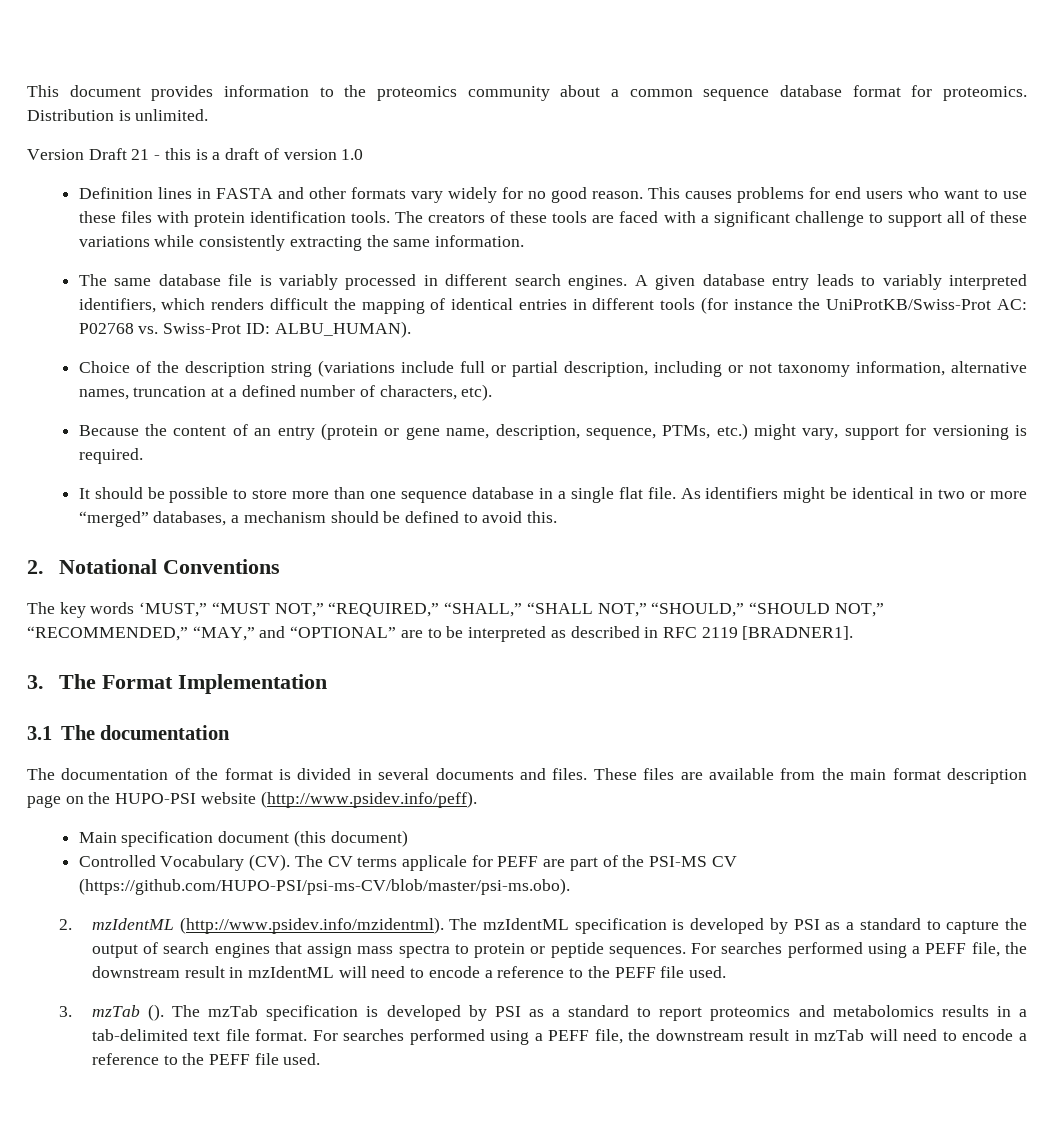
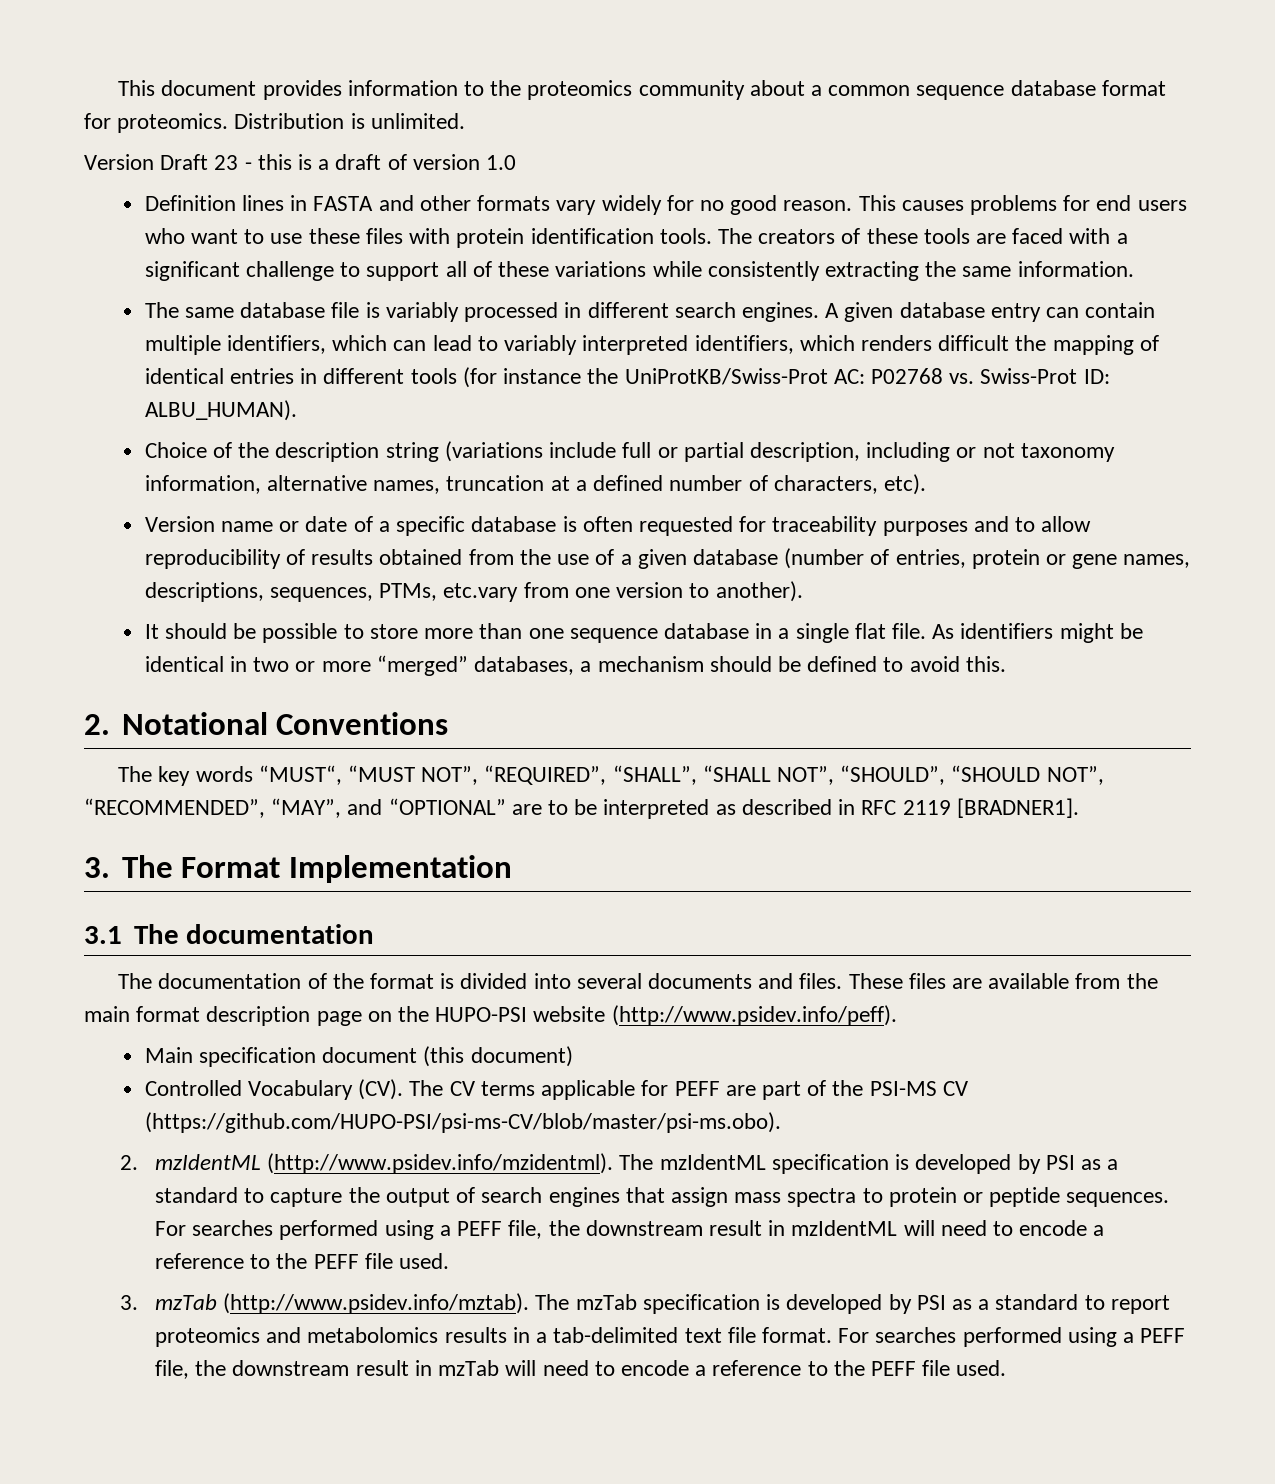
[131,149,150,160] 21 -> [214,155,239,170] 23
[816,274,854,286] leads -> [1045,302,1156,318] [144,335,472,355] can contain multiple identifiers, which can lead
[78,423,1027,440] [78,448,143,464] Because the content of an entry (protein or gene name, description, sequence, PTMs, etc.) might vary, support for versioning is required. -> [144,516,1092,536] [144,548,1191,569] [144,581,803,602] Version name or date of a specific database is often requested for traceability purposes and to allow reproducibility of results obtained from the use of a given database (number of entries, protein or gene names, descriptions, sequences, PTMs, etc.vary from one version to another).
[139,602,884,617] [27,626,255,641] ‘MUST,” “MUST NOT,” “REQUIRED,” “SHALL,” “SHALL NOT,” “SHOULD,” “SHOULD NOT,” “RECOMMENDED,” “MAY,” -> [258,765,1104,785] [84,798,342,818] “MUST“, “MUST NOT”, “REQUIRED”, “SHALL”, “SHALL NOT”, “SHOULD”, “SHOULD NOT”, “RECOMMENDED”, “MAY”,
[357,769,372,780] in -> [533,973,571,989] into
[402,855,468,871] applicale -> [541,1080,636,1100] applicable
[147,1004,164,1021] (). -> [223,1293,530,1314] (http://www.psidev.info/mztab).

